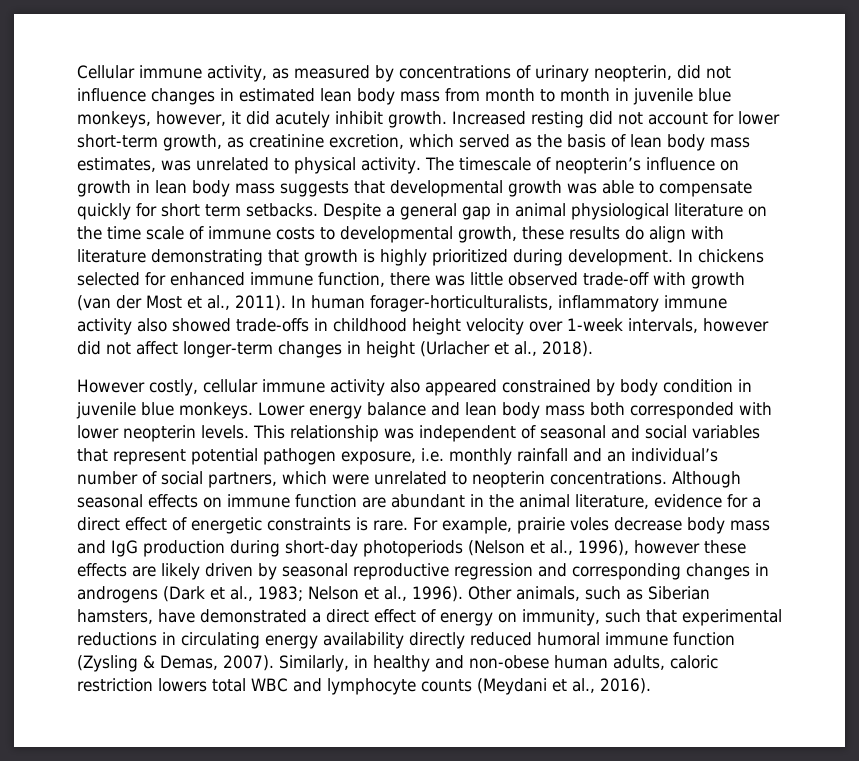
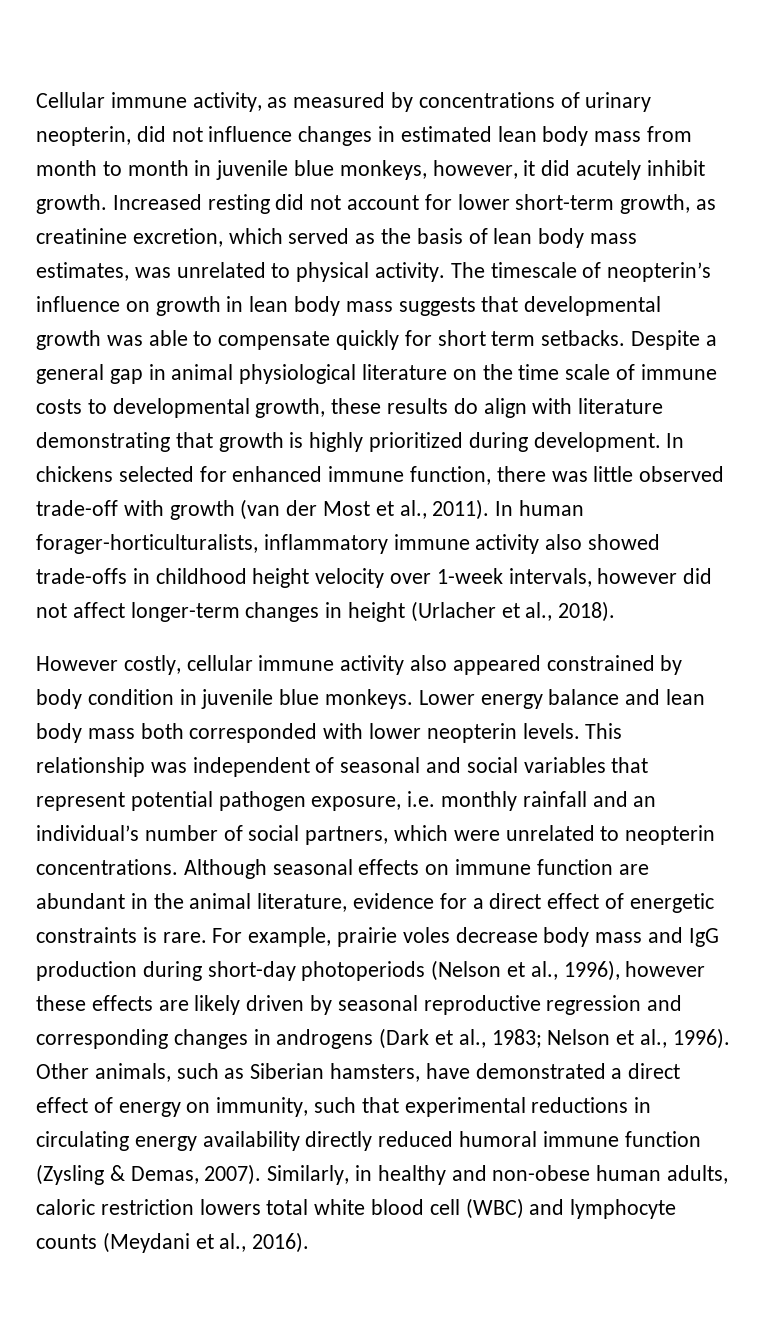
[251,678,288,692] WBC -> [314,1198,524,1219] white blood cell (WBC)

